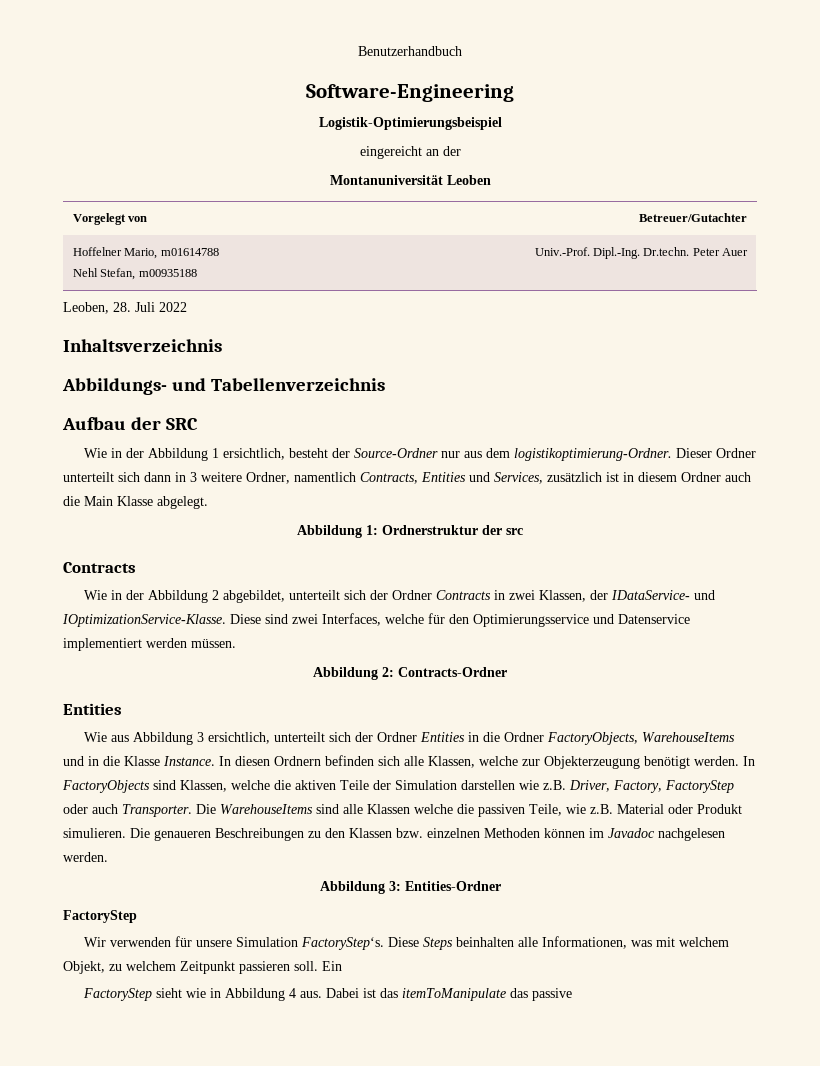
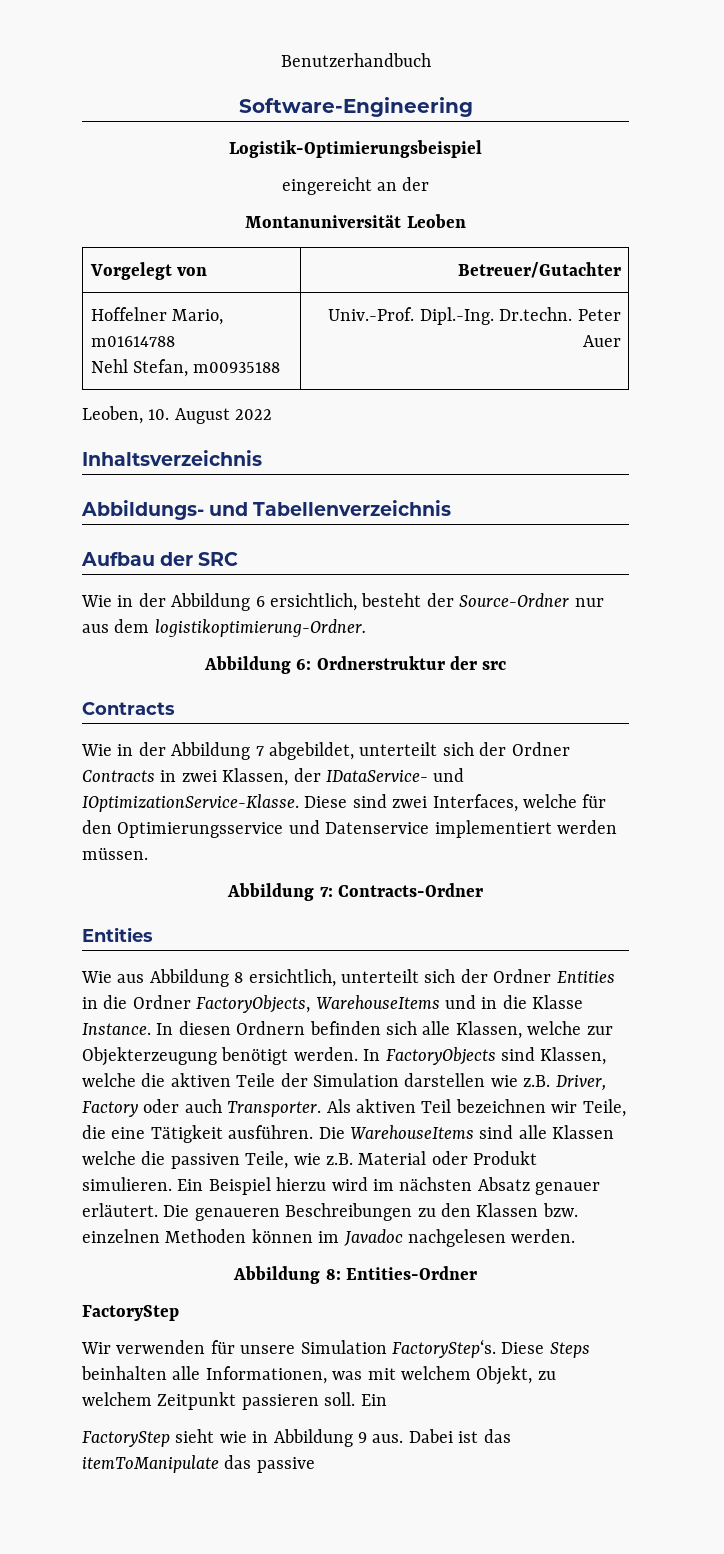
[113,302,155,312] 28. Juli -> [148,408,230,424] 10. August
[211,448,219,458] 1 -> [255,596,265,607] 6
[675,448,756,458] [63,472,751,484] [63,496,208,509] [297,525,378,538] Dieser Ordner unterteilt sich dann in 3 weitere Ordner, namentlich Contracts, Entities und Services, zusätzlich ist in diesem Ordner auch die Main Klasse abgelegt. // Abbildung 1: -> [203,656,312,674] // Abbildung 6:
[211,590,219,600] 2 -> [255,746,264,756] 7
[382,667,394,677] 2: -> [319,887,333,897] 7:
[196,732,204,742] 3 -> [234,972,244,983] 8
[613,780,734,793] Factory, FactoryStep -> [82,1101,138,1117] Factory
(192, 810) none -> [326,1099,626,1117] [82,1125,314,1143] Als aktiven Teil bezeichnen wir Teile, die eine Tätigkeit ausführen.
(126, 833) none -> [177,1177,601,1195] [82,1203,158,1217] Ein Beispiel hierzu wird im nächsten Absatz genauer erläutert.
[388,881,401,891] 3: -> [325,1269,341,1280] 8:
[288,988,296,998] 4 -> [358,1432,367,1443] 9

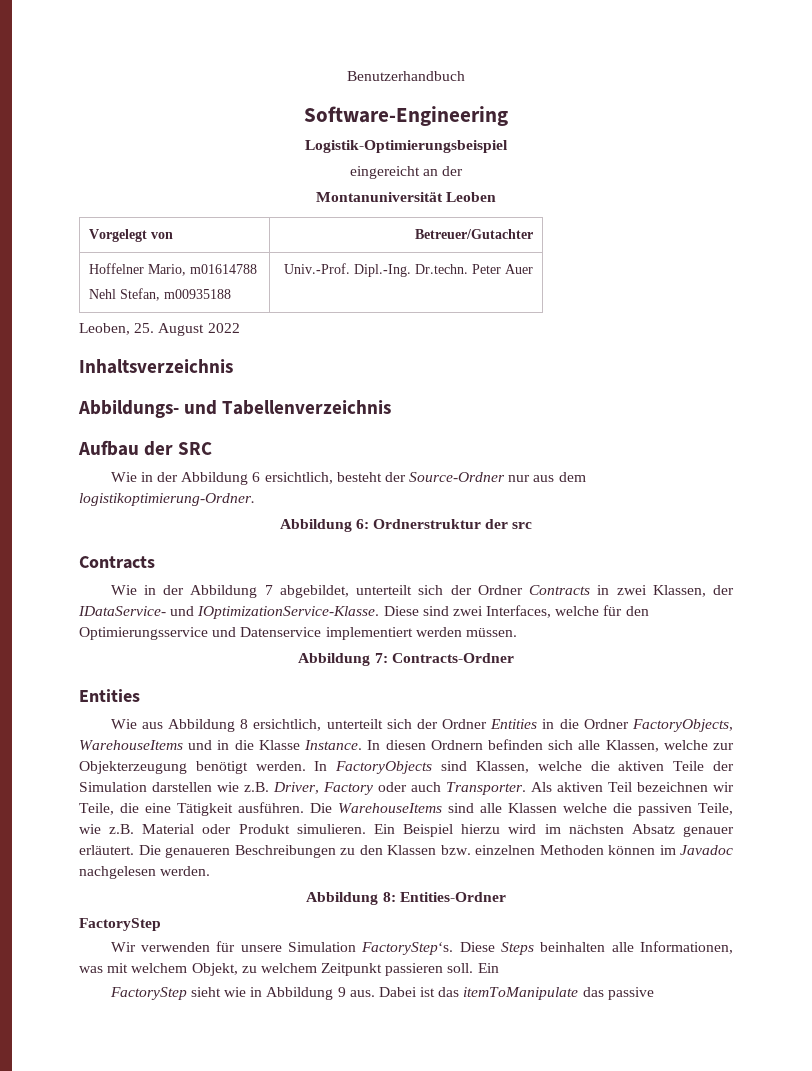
[148,409,170,420] 10. -> [134,323,155,333] 25.

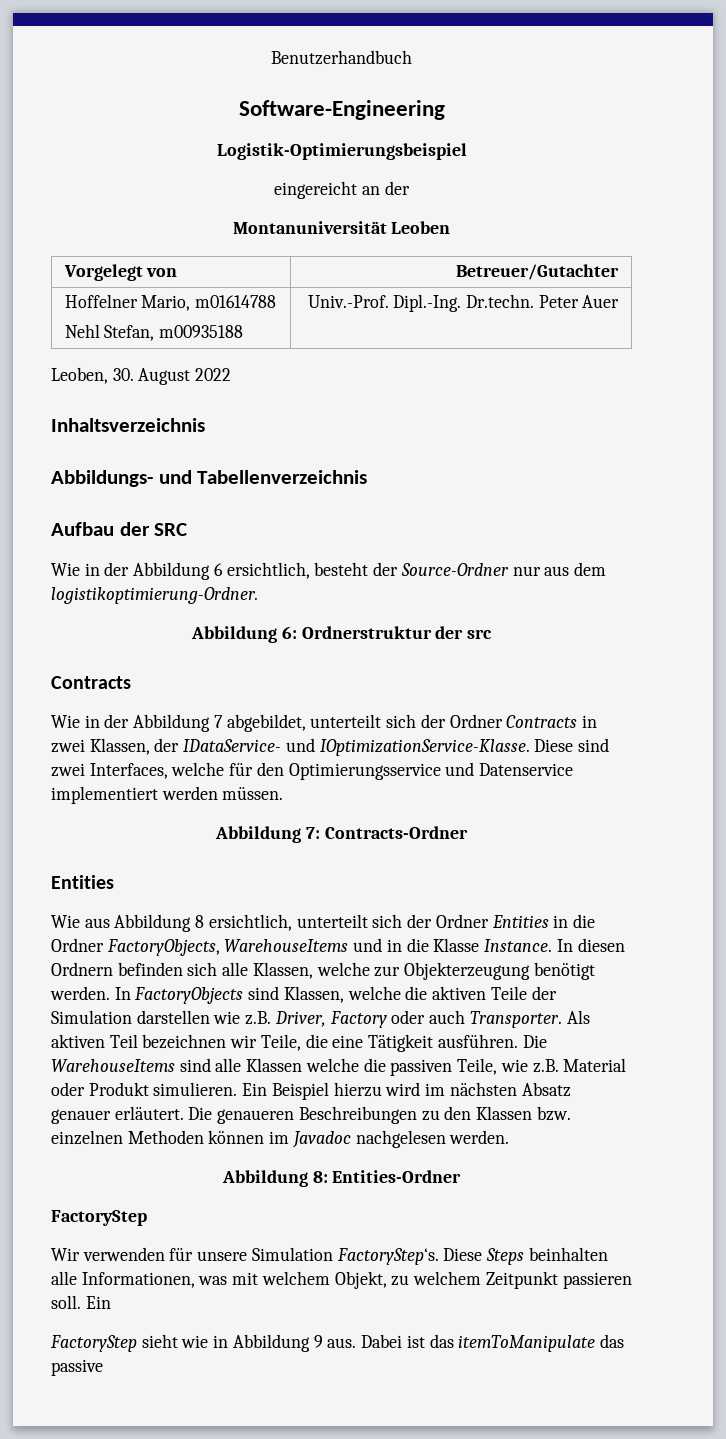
[134,323,155,333] 25. -> [112,368,134,381] 30.

